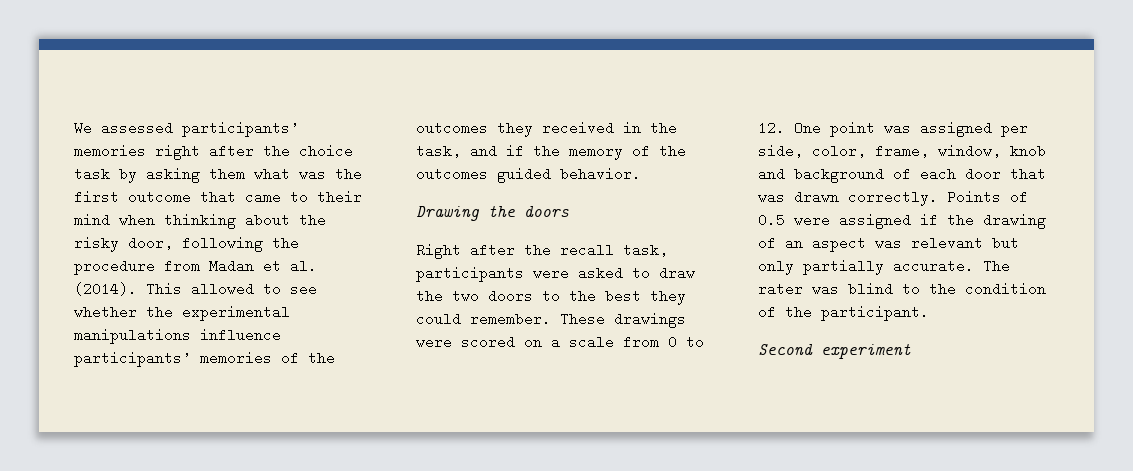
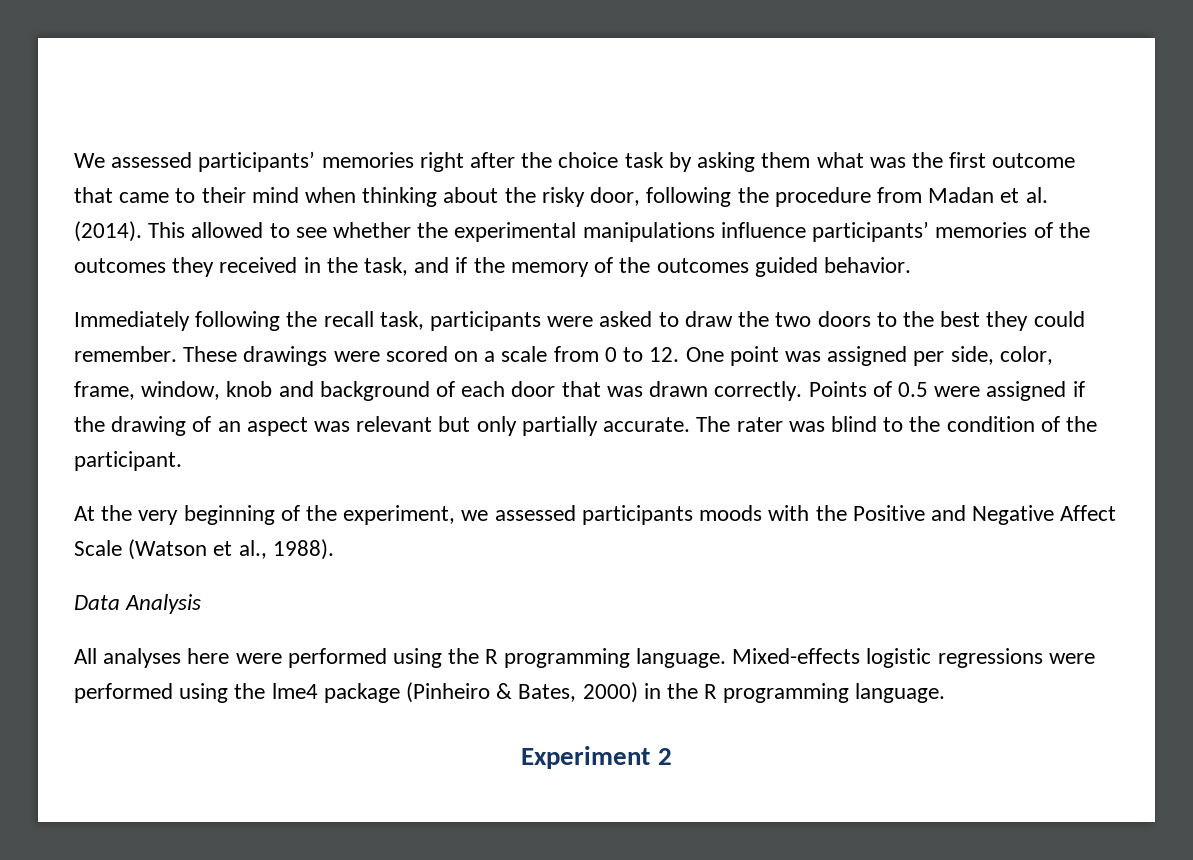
[416,205,569,221] [416,243,515,259] Drawing the doors // Right after -> [74,311,281,331] Immediately following
[758,343,911,359] Second experiment -> [74,505,1117,525] [74,539,334,560] [74,594,202,614] [74,648,1095,668] [74,682,945,703] [521,746,672,769] At the very beginning of the experiment, we assessed participants moods with the Positive and Negative Affect Scale (Watson et al., 1988). // Data Analysis // All analyses here were performed using the R programming language. Mixed-effects logistic regressions were performed using the lme4 package (Pinheiro & Bates, 2000) in the R programming language. // Experiment 2

